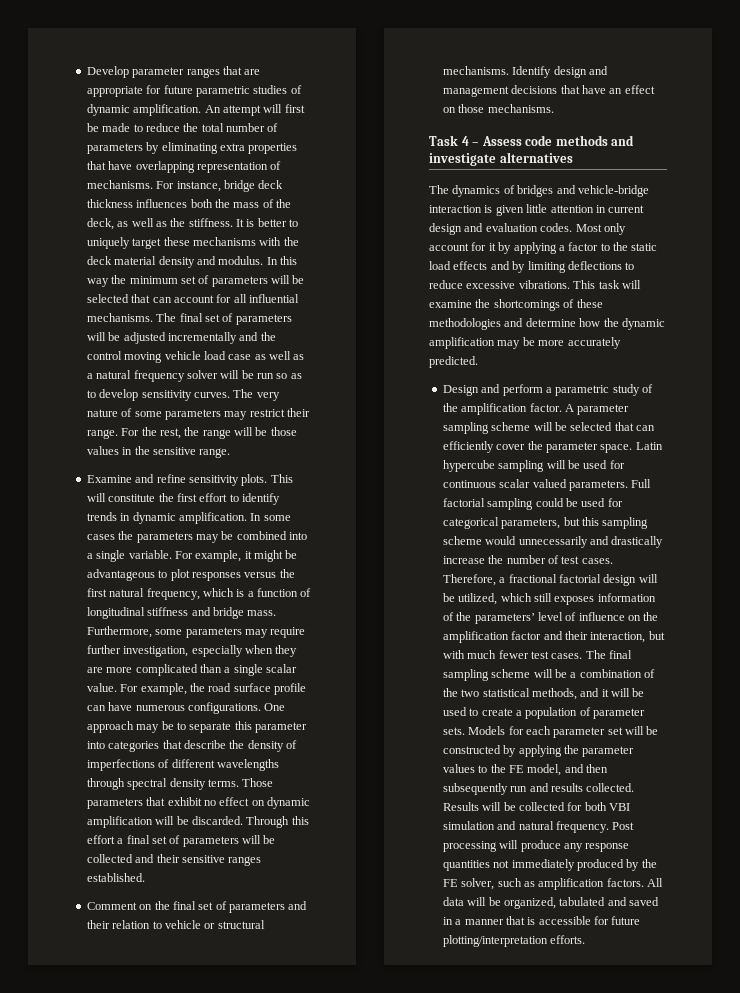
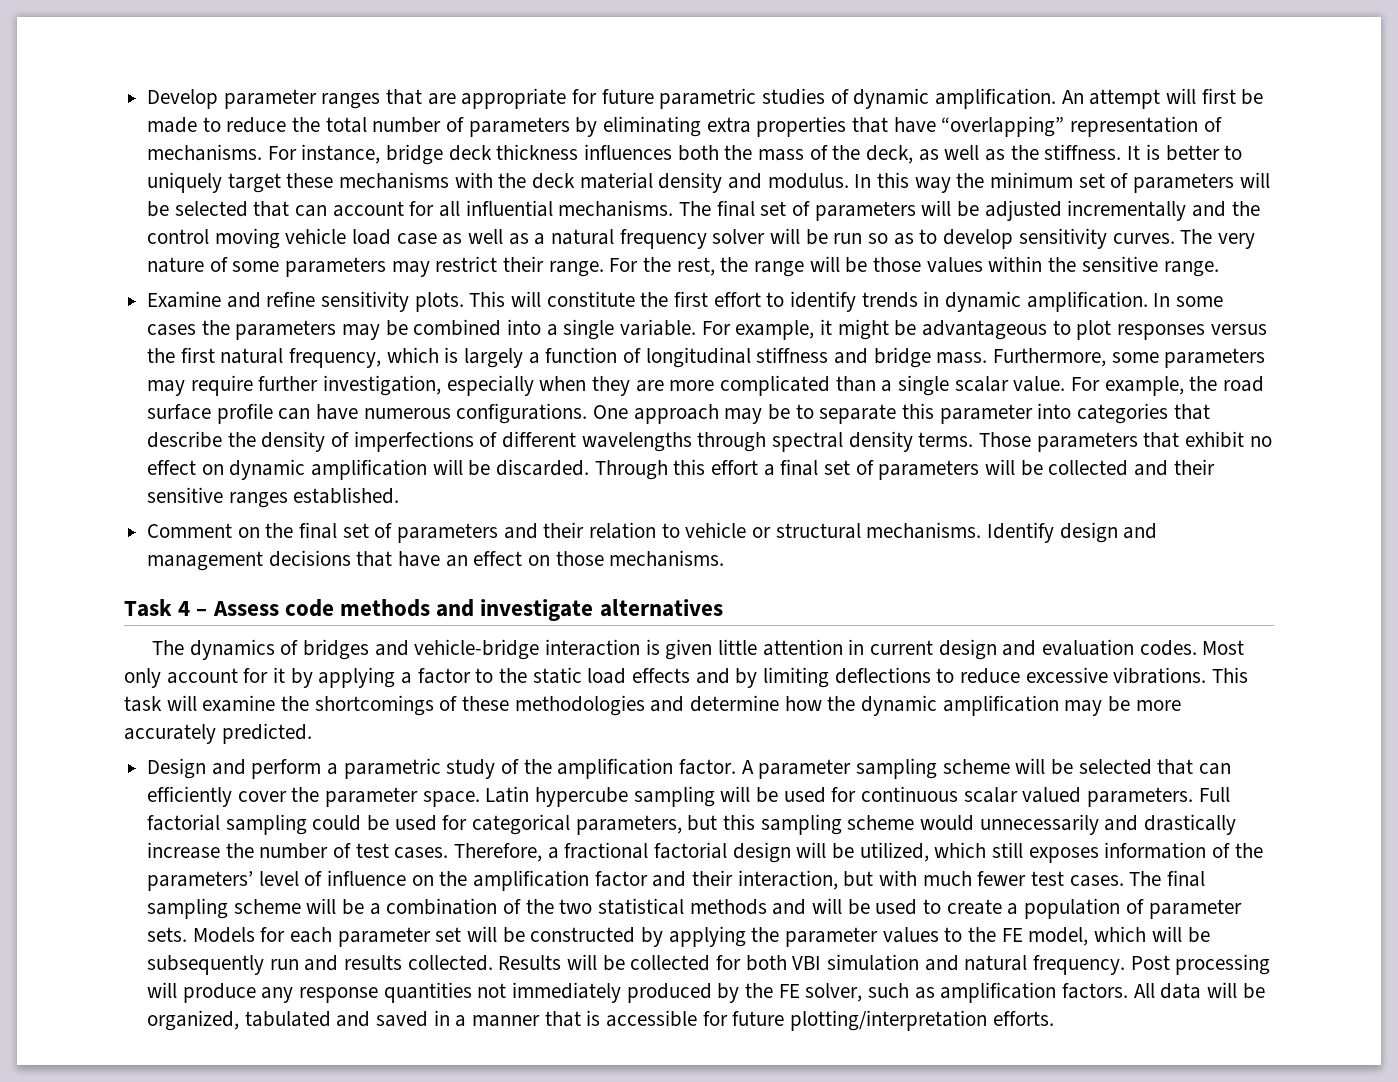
[135,161,195,173] overlapping -> [941,116,1065,137] “overlapping”
[122,447,133,455] in -> [988,256,1043,272] within
(245, 593) none -> [464,348,524,368] largely
[531,688,609,700] methods, and it -> [689,899,807,915] methods and
[564,764,608,773] and then -> [1094,926,1210,943] which will be

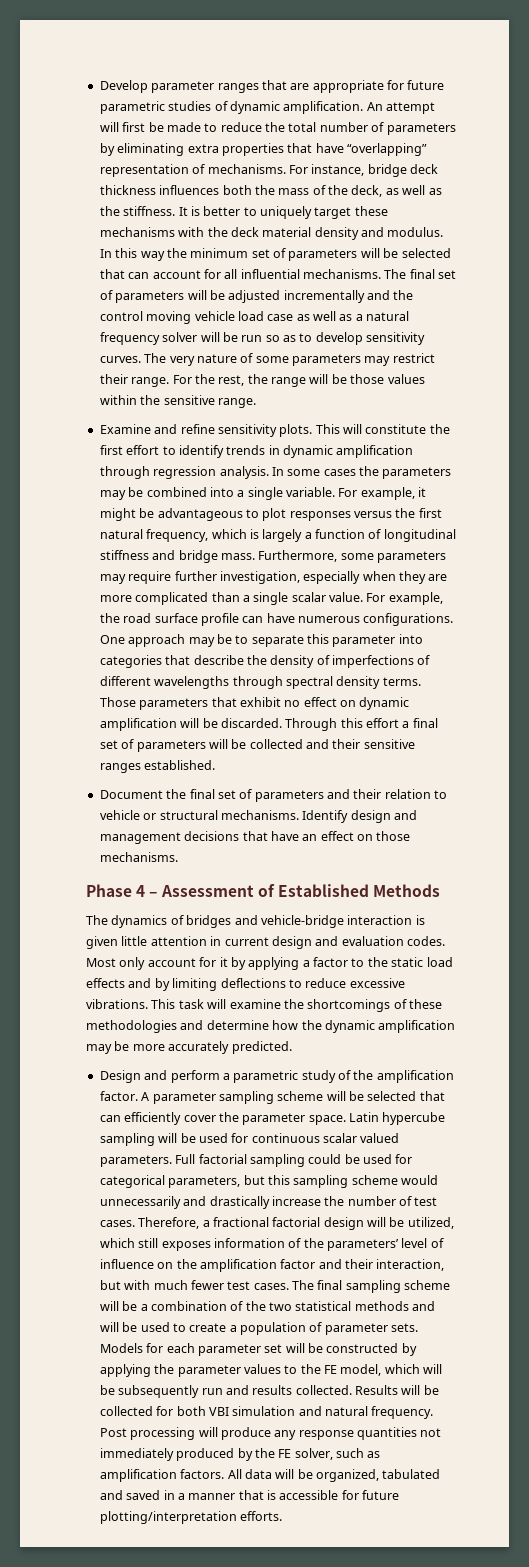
[1026,291,1148,312] amplification. -> [336,445,414,458] [99,466,269,479] amplification through regression analysis.
[147,523,260,538] Comment on -> [99,790,163,799] Document
[124,599,172,617] Task -> [86,884,132,897] Phase
[212,599,723,621] Assess code methods and investigate alternatives -> [160,884,441,897] Assessment of Established Methods

